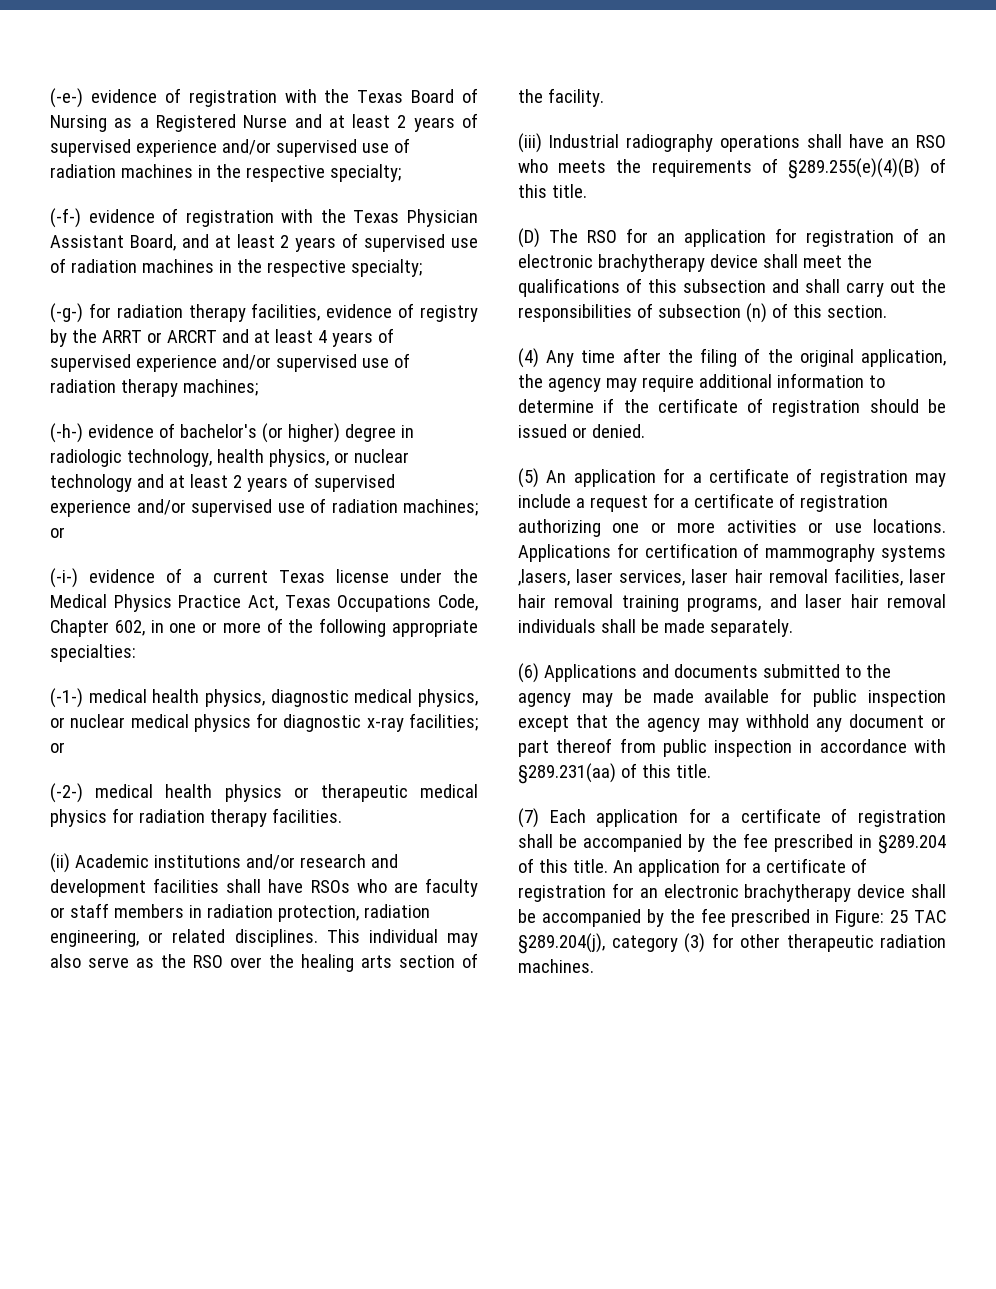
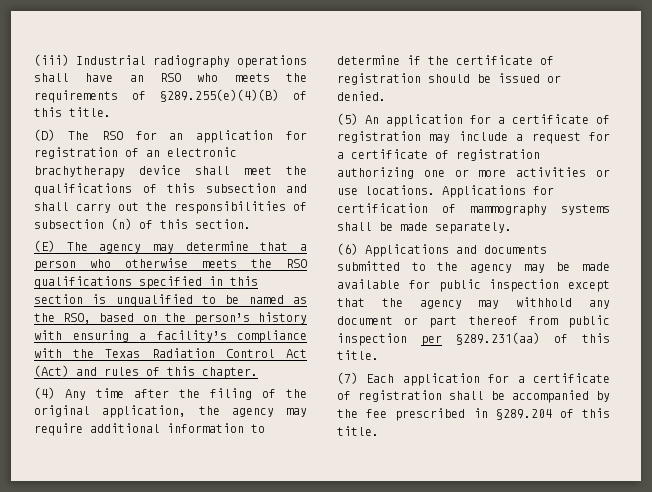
[50,88,478,108] [50,113,479,132] [50,138,410,157] [50,164,401,182] [50,208,478,228] [50,233,479,252] [50,258,422,277] [50,303,478,323] [50,328,394,347] [50,353,410,372] [50,379,258,397] [50,423,414,443] [50,449,409,467] [50,473,395,492] [50,498,478,517] [50,527,65,538] [50,568,478,588] [50,594,478,612] [50,618,478,637] [50,644,136,662] [50,688,478,708] [50,713,478,732] [50,742,65,753] [50,783,479,803] [50,808,342,827] [50,853,398,873] [50,878,479,897] [50,903,430,922] [50,929,479,947] [50,953,478,972] [518,88,604,107] (-e-) evidence of registration with the Texas Board of Nursing as a Registered Nurse and at least 2 years of supervised experience and/or supervised use of radiation machines in the respective specialty; // (-f-) evidence of registration with the Texas Physician Assistant Board, and at least 2 years of supervised use of radiation machines in the respective specialty; // (-g-) for radiation therapy facilities, evidence of registry by the ARRT or ARCRT and at least 4 years of supervised experience and/or supervised use of radiation therapy machines; // (-h-) evidence of bachelor's (or higher) degree in radiologic technology, health physics, or nuclear technology and at least 2 years of supervised experience and/or supervised use of radiation machines; or // (-i-) evidence of a current Texas license under the Medical Physics Practice Act, Texas Occupations Code, Chapter 602, in one or more of the following appropriate specialties: // (-1-) medical health physics, diagnostic medical physics, or nuclear medical physics for diagnostic x-ray facilities; or // (-2-) medical health physics or therapeutic medical physics for radiation therapy facilities. // (ii) Academic institutions and/or research and development facilities shall have RSOs who are faculty or staff members in radiation protection, radiation engineering, or related disciplines. This individual may also serve as the RSO over the healing arts section of the facility. // -> (34, 60) none
(887, 311) none -> [34,240,307,253] [34,258,307,271] [34,276,258,289] [34,294,308,307] [34,312,307,325] [34,330,307,343] [34,348,307,358] [34,365,258,379] // (E) The agency may determine that a person who otherwise meets the RSO qualifications specified in this section is unqualified to be named as the RSO, based on the person’s history with ensuring a facility’s compliance with the Texas Radiation Control Act (Act) and rules of this chapter.
[518,568,946,586] [518,594,947,612] [518,619,596,633] ,lasers, laser services, laser hair removal facilities, laser hair removal training programs, and laser hair removal individuals -> (610, 209) none
[799,739,946,753] in accordance with -> [421,335,442,346] per
[612,858,867,877] [518,883,946,902] [518,908,947,927] [518,933,946,954] [518,959,594,973] An application for a certificate of registration for an electronic brachytherapy device shall be accompanied by the fee prescribed in Figure: 25 TAC §289.204(j), category (3) for other therapeutic radiation machines. -> (379, 431) none

